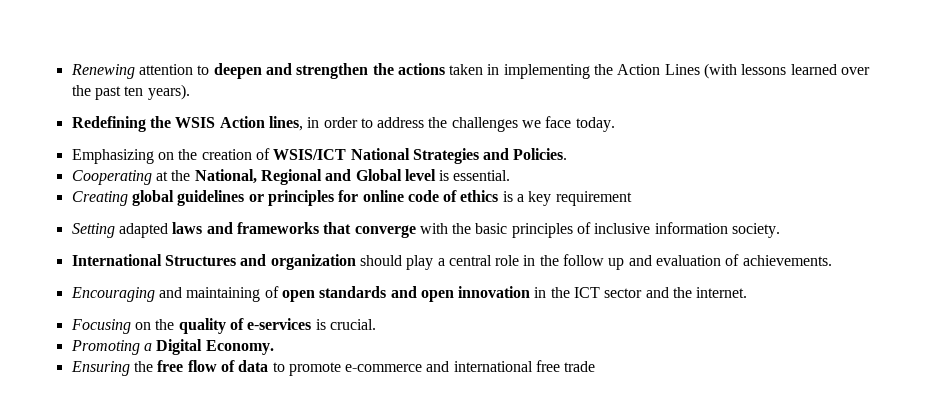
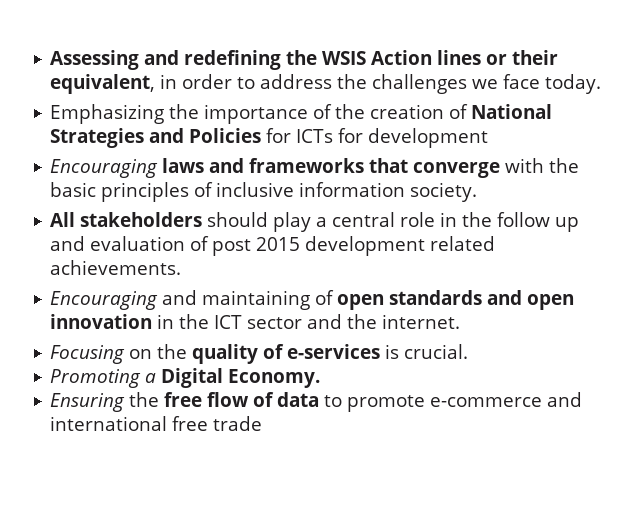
[70,63,871,79] [71,84,190,100] [71,116,303,132] Renewing attention to deepen and strengthen the actions taken in implementing the Action Lines (with lessons learned over the past ten years). // Redefining the WSIS Action lines, -> [50,50,559,70] [50,74,156,94] Assessing and redefining the WSIS Action lines or their equivalent,
[157,152,174,160] on -> [169,104,333,124] the importance of
[273,149,347,160] WSIS/ICT -> (469, 111) none
[513,148,568,160] [71,169,511,185] [71,190,632,206] [71,223,168,238] Policies. // Cooperating at the National, Regional and Global level is essential. // Creating global guidelines or principles for online code of ethics is a key requirement // Setting adapted -> [189,128,489,148] [50,159,159,178] Policies for ICTs for development // Encouraging
[71,254,356,270] International Structures and organization -> [50,212,203,227] All stakeholders
(740, 260) none -> [212,236,496,256] post 2015 development related

